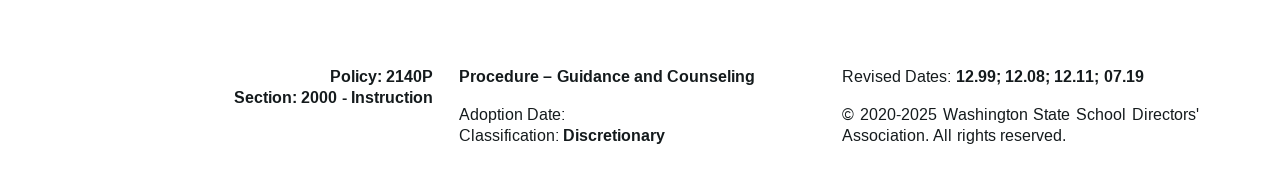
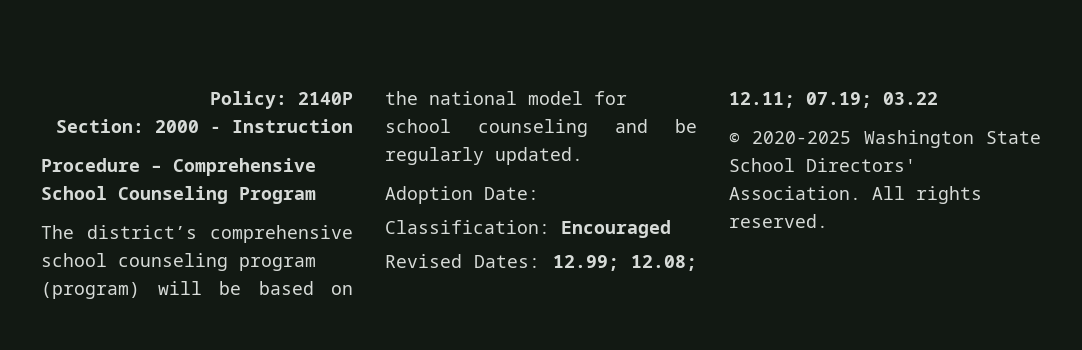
[556,70,756,85] Guidance and Counseling -> [173,158,316,176] [41,186,316,204] [41,225,353,243] [41,253,316,271] [41,281,353,299] [385,91,627,105] [385,119,697,137] [385,147,583,165] Comprehensive School Counseling Program // The district’s comprehensive school counseling program (program) will be based on the national model for school counseling and be regularly updated.
[563,129,666,144] Discretionary -> [561,220,671,238] Encouraged
[1103,70,1144,82] 07.19 -> [806,92,938,108] 07.19; 03.22

